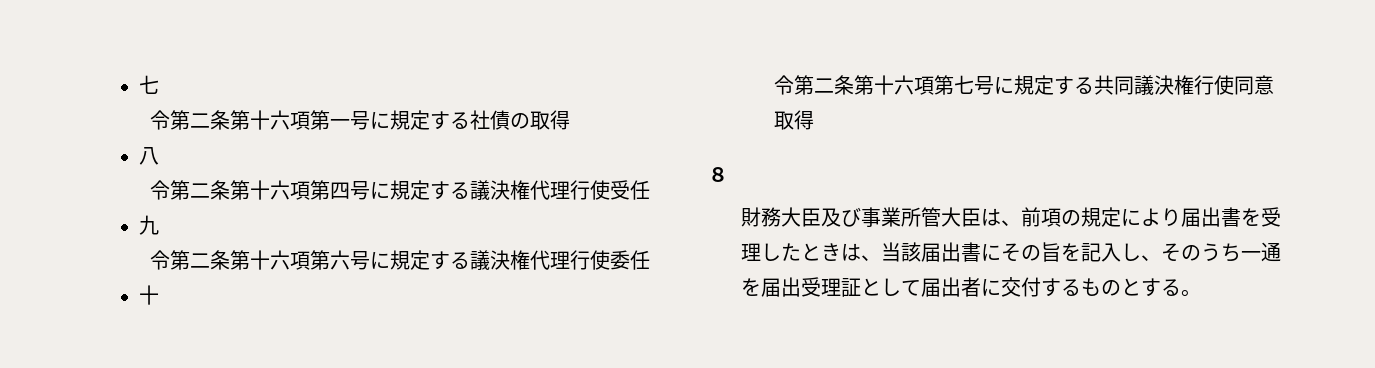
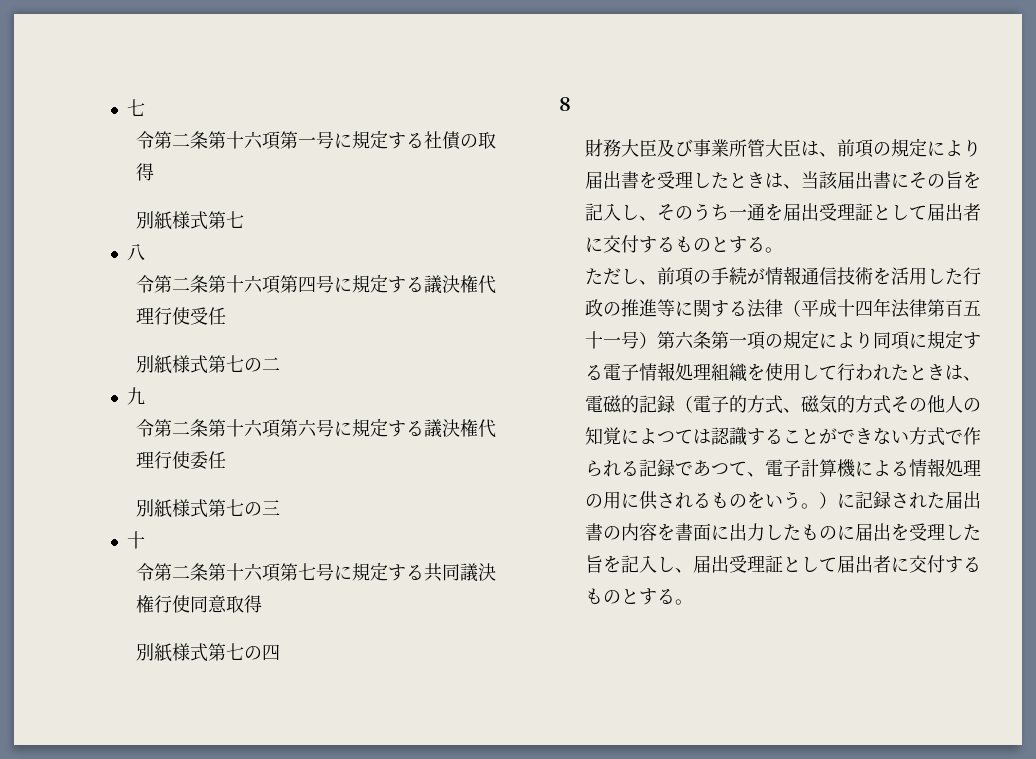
(571, 120) none -> [136,211,245,230] // 別紙様式第七
(651, 190) none -> [136,355,281,374] // 別紙様式第七の二
(651, 260) none -> [136,499,281,518] // 別紙様式第七の三
(815, 120) none -> [136,643,281,662] // 別紙様式第七の四
(1202, 293) none -> [585,266,982,286] [585,298,982,318] [585,330,982,350] [585,362,982,382] [585,395,982,414] [585,427,982,446] [585,458,982,478] [585,491,982,510] [585,523,982,541] [585,555,982,573] [585,588,694,605] // ただし、前項の手続が情報通信技術を活用した行政の推進等に関する法律（平成十四年法律第百五十一号）第六条第一項の規定により同項に規定する電子情報処理組織を使用して行われたときは、電磁的記録（電子的方式、磁気的方式その他人の知覚によつては認識することができない方式で作られる記録であつて、電子計算機による情報処理の用に供されるものをいう。）に記録された届出書の内容を書面に出力したものに届出を受理した旨を記入し、届出受理証として届出者に交付するものとする。

